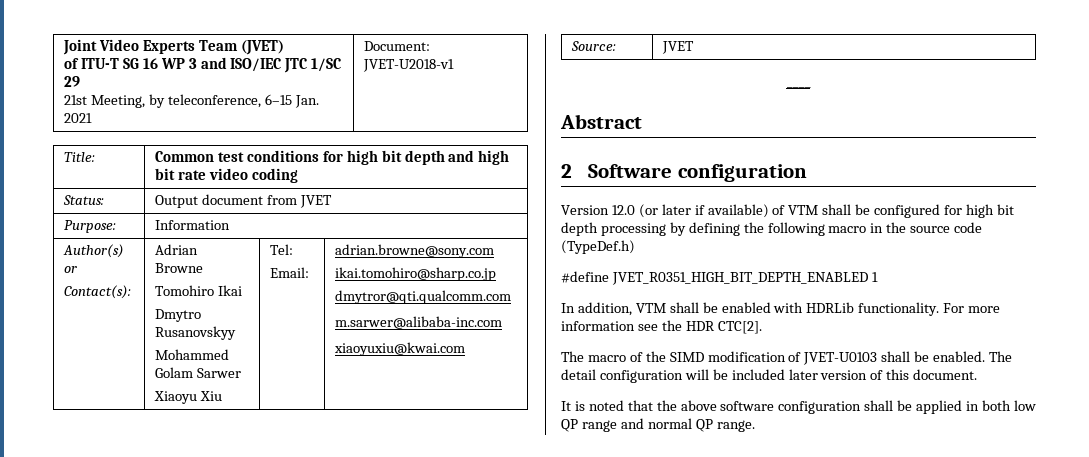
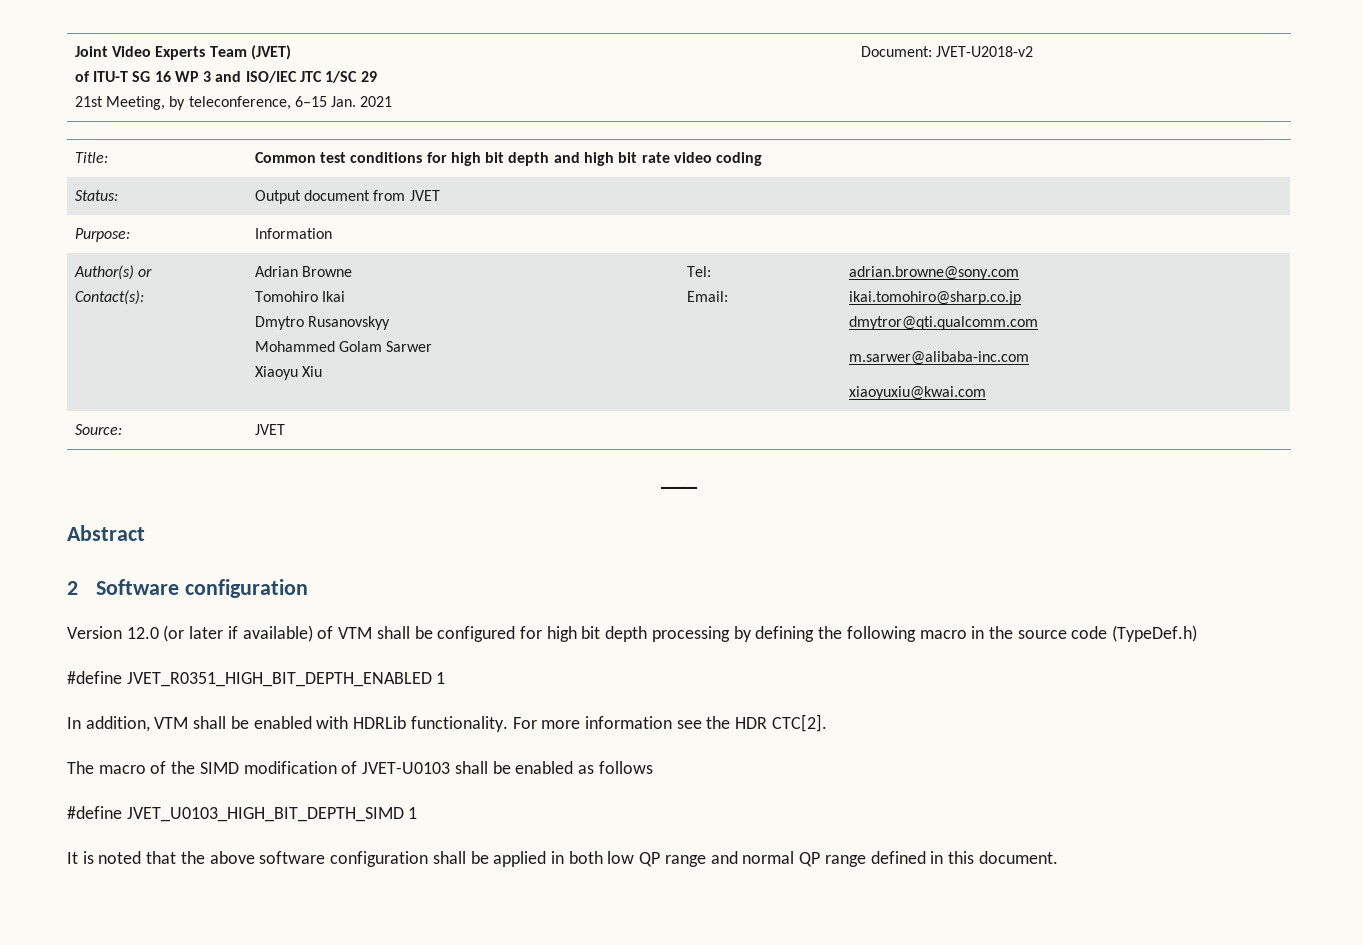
[363,59,455,72] JVET-U2018-v1 -> [935,46,1033,57] JVET-U2018-v2
[933,351,1013,362] [561,369,978,383] enabled. The detail configuration will be included later version of this document. -> [515,761,653,774] [67,806,418,822] enabled as follows // #define JVET_U0103_HIGH_BIT_DEPTH_SIMD 1
[716,420,755,432] range. -> [824,851,1058,867] range defined in this document.

